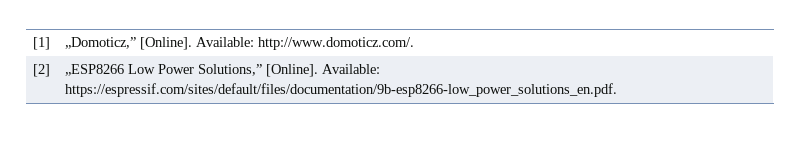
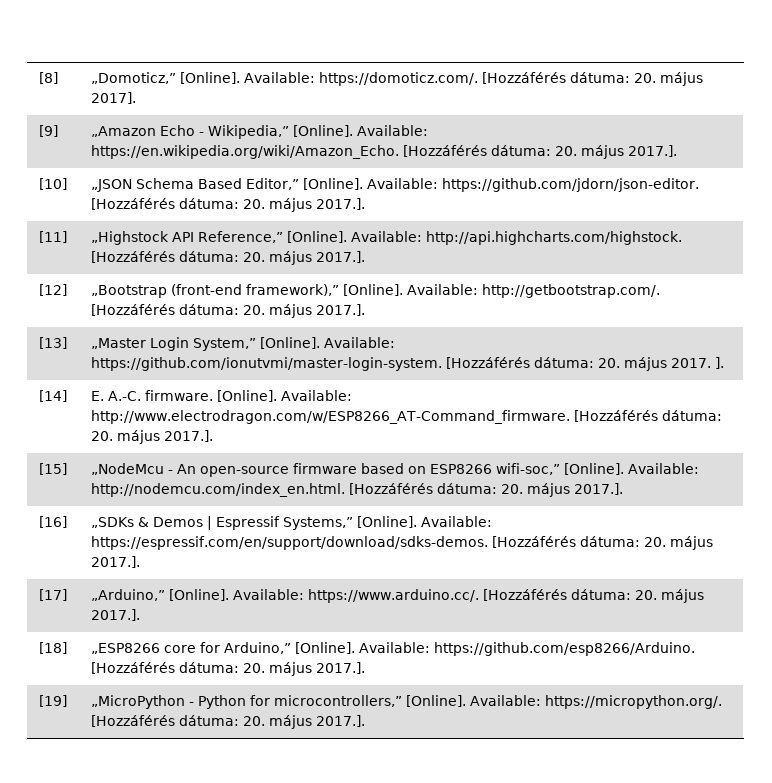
[33,37,51,50] [1] -> [38,72,58,84] [8]
[258,37,415,50] [33,64,51,77] [65,64,381,77] [65,83,618,97] http://www.domoticz.com/. // [2] | „ESP8266 Low Power Solutions,” [Online]. Available: https://espressif.com/sites/default/files/documentation/9b-esp8266-low_power_solutions_en.pdf. -> [318,72,703,86] [90,92,136,104] [38,125,58,137] [90,125,428,139] [90,145,677,159] [38,178,67,190] [90,178,699,192] [90,198,365,212] [38,231,67,243] [90,231,682,245] [90,251,365,265] [38,284,67,296] [90,284,660,298] [90,304,365,318] [38,337,67,349] [90,337,395,351] [90,357,724,371] [38,390,67,402] [90,390,352,402] [90,410,722,424] [90,430,213,444] [38,463,67,475] [90,463,699,477] [90,483,623,497] [38,516,67,528] [90,516,492,530] [90,536,713,550] [90,556,140,568] [38,589,67,601] [90,589,704,603] [90,609,140,621] [38,642,67,654] [90,642,695,656] [90,662,365,676] [38,695,67,707] [90,695,722,709] [90,715,365,729] https://domoticz.com/. [Hozzáférés dátuma: 20. május 2017]. // [9] | „Amazon Echo - Wikipedia,” [Online]. Available: https://en.wikipedia.org/wiki/Amazon_Echo. [Hozzáférés dátuma: 20. május 2017.]. // [10] | „JSON Schema Based Editor,” [Online]. Available: https://github.com/jdorn/json-editor. [Hozzáférés dátuma: 20. május 2017.]. // [11] | „Highstock API Reference,” [Online]. Available: http://api.highcharts.com/highstock. [Hozzáférés dátuma: 20. május 2017.]. // [12] | „Bootstrap (front-end framework),” [Online]. Available: http://getbootstrap.com/. [Hozzáférés dátuma: 20. május 2017.]. // [13] | „Master Login System,” [Online]. Available: https://github.com/ionutvmi/master-login-system. [Hozzáférés dátuma: 20. május 2017. ]. // [14] | E. A.-C. firmware. [Online]. Available: http://www.electrodragon.com/w/ESP8266_AT-Command_firmware. [Hozzáférés dátuma: 20. május 2017.]. // [15] | „NodeMcu - An open-source firmware based on ESP8266 wifi-soc,” [Online]. Available: http://nodemcu.com/index_en.html. [Hozzáférés dátuma: 20. május 2017.]. // [16] | „SDKs & Demos | Espressif Systems,” [Online]. Available: https://espressif.com/en/support/download/sdks-demos. [Hozzáférés dátuma: 20. május 2017.]. // [17] | „Arduino,” [Online]. Available: https://www.arduino.cc/. [Hozzáférés dátuma: 20. május 2017.]. // [18] | „ESP8266 core for Arduino,” [Online]. Available: https://github.com/esp8266/Arduino. [Hozzáférés dátuma: 20. május 2017.]. // [19] | „MicroPython - Python for microcontrollers,” [Online]. Available: https://micropython.org/. [Hozzáférés dátuma: 20. május 2017.].

